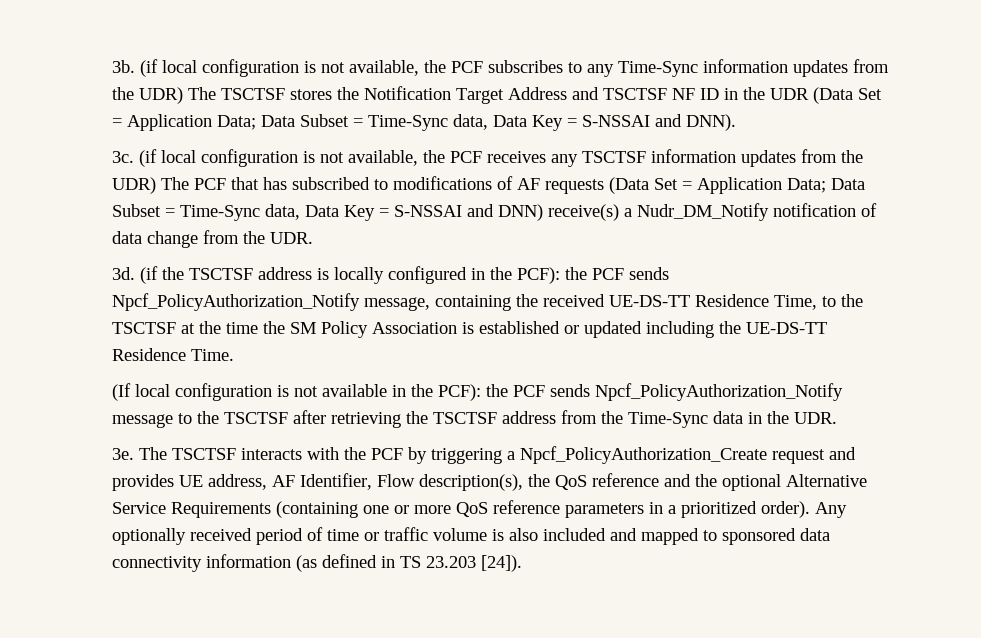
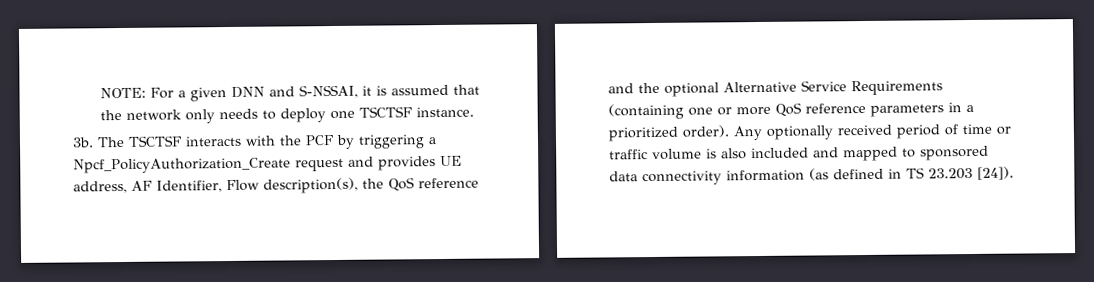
[112,59,890,77] [112,86,883,104] [112,114,737,131] [112,149,864,167] [112,176,866,194] [112,203,878,221] [112,230,314,248] [112,266,670,284] [112,293,864,311] [112,321,828,338] [112,348,235,361] [112,383,844,401] [112,410,838,428] [112,448,135,460] 3b. (if local configuration is not available, the PCF subscribes to any Time-Sync information updates from the UDR) The TSCTSF stores the Notification Target Address and TSCTSF NF ID in the UDR (Data Set = Application Data; Data Subset = Time-Sync data, Data Key = S-NSSAI and DNN). // 3c. (if local configuration is not available, the PCF receives any TSCTSF information updates from the UDR) The PCF that has subscribed to modifications of AF requests (Data Set = Application Data; Data Subset = Time-Sync data, Data Key = S-NSSAI and DNN) receive(s) a Nudr_DM_Notify notification of data change from the UDR. // 3d. (if the TSCTSF address is locally configured in the PCF): the PCF sends Npcf_PolicyAuthorization_Notify message, containing the received UE-DS-TT Residence Time, to the TSCTSF at the time the SM Policy Association is established or updated including the UE-DS-TT Residence Time. // (If local configuration is not available in the PCF): the PCF sends Npcf_PolicyAuthorization_Notify message to the TSCTSF after retrieving the TSCTSF address from the Time-Sync data in the UDR. // 3e. -> [99,84,480,102] [99,106,474,124] [71,137,94,148] NOTE: For a given DNN and S-NSSAI, it is assumed that the network only needs to deploy one TSCTSF instance. // 3b.

